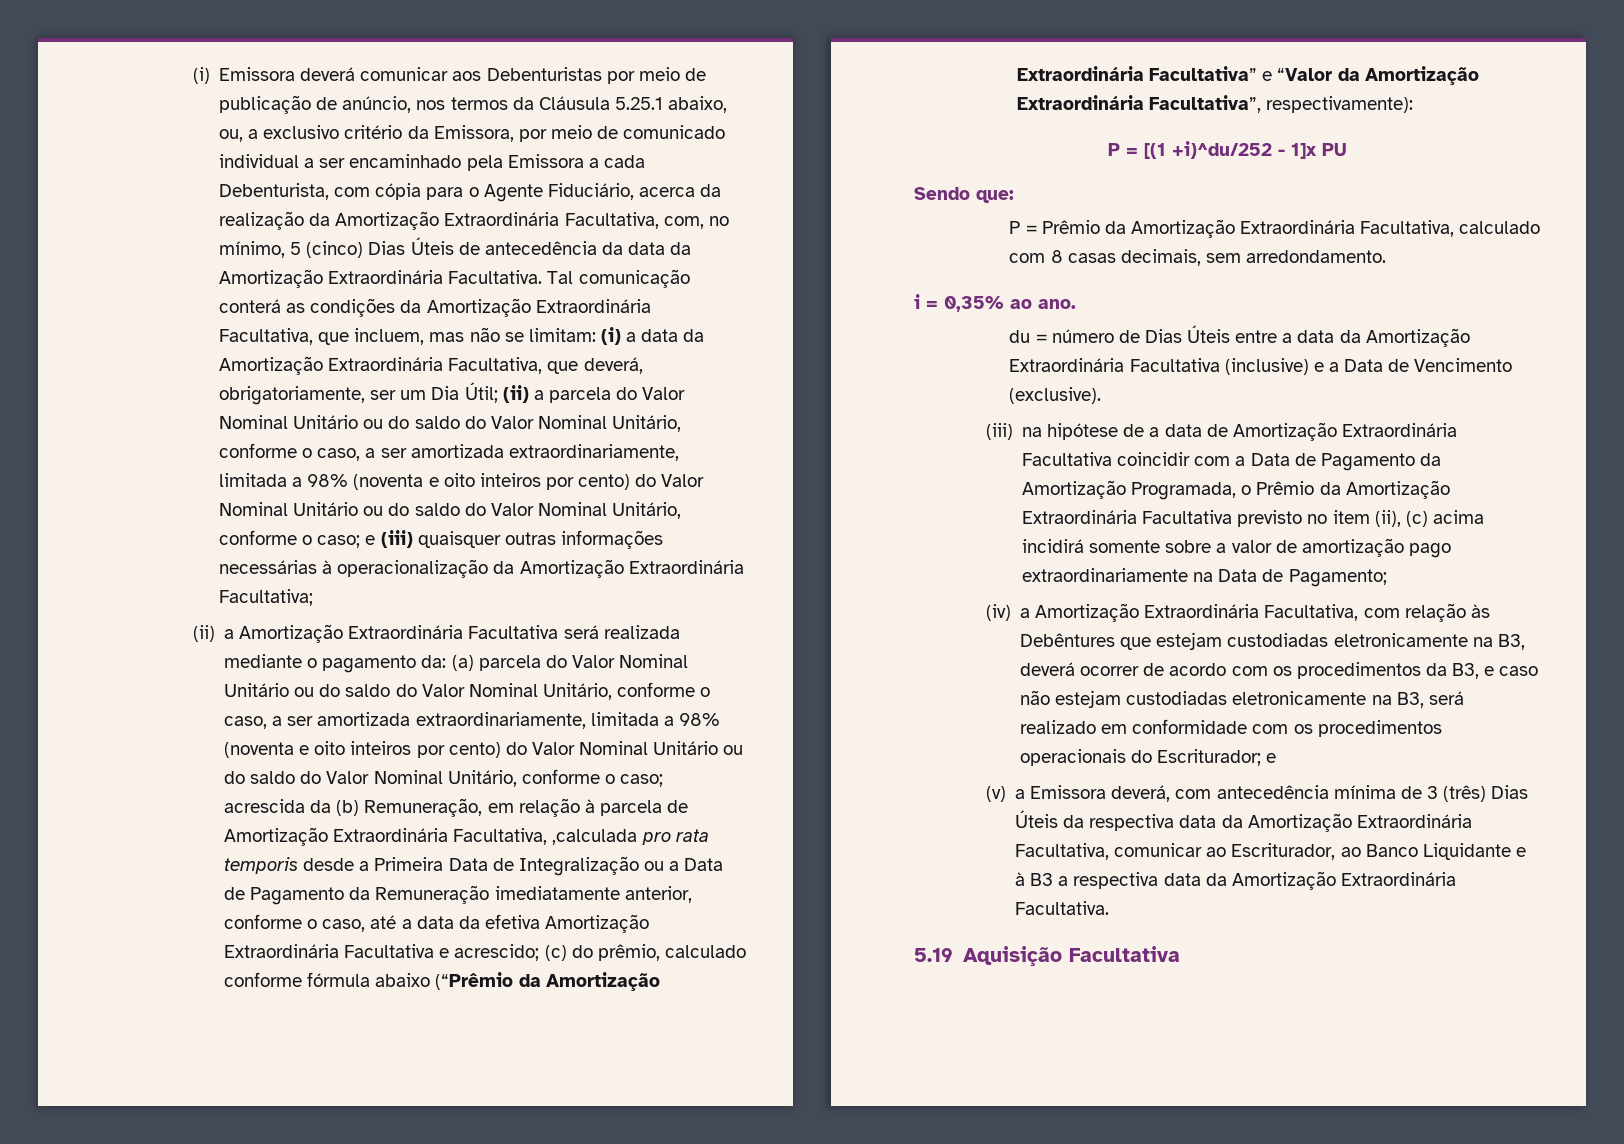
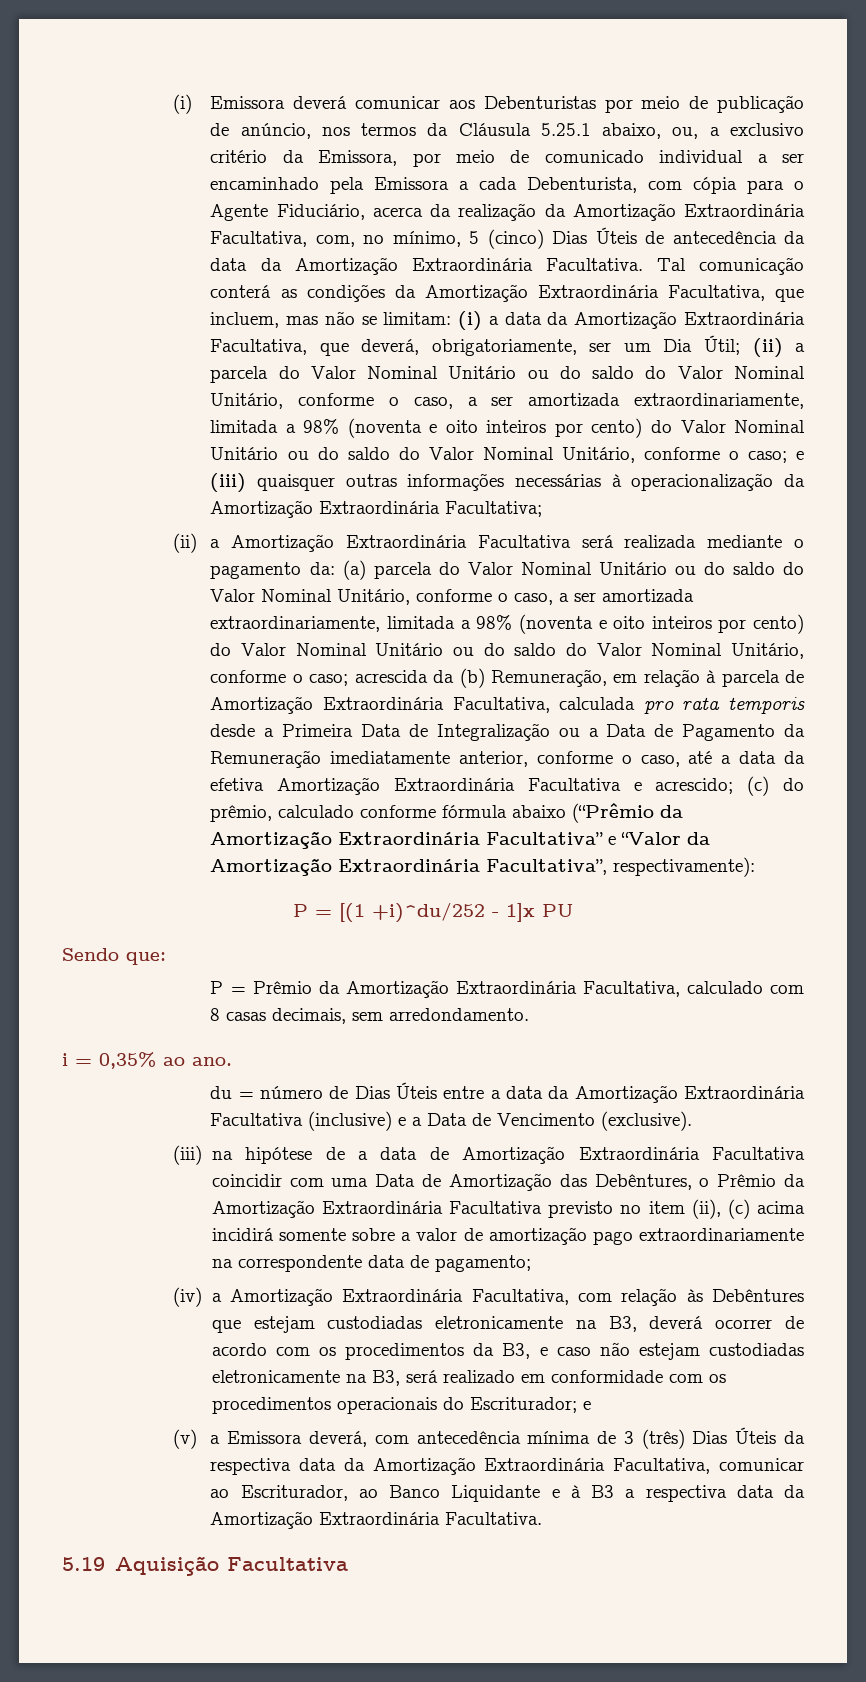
[552,829,638,845] ,calculada -> [559,697,636,710] calculada
[1235,453,1441,471] [1022,480,1237,500] a Data de Pagamento da Amortização Programada, -> [331,1173,692,1191] uma Data de Amortização das Debêntures,
[1218,569,1387,587] Data de Pagamento; -> [237,1255,531,1272] correspondente data de pagamento;

